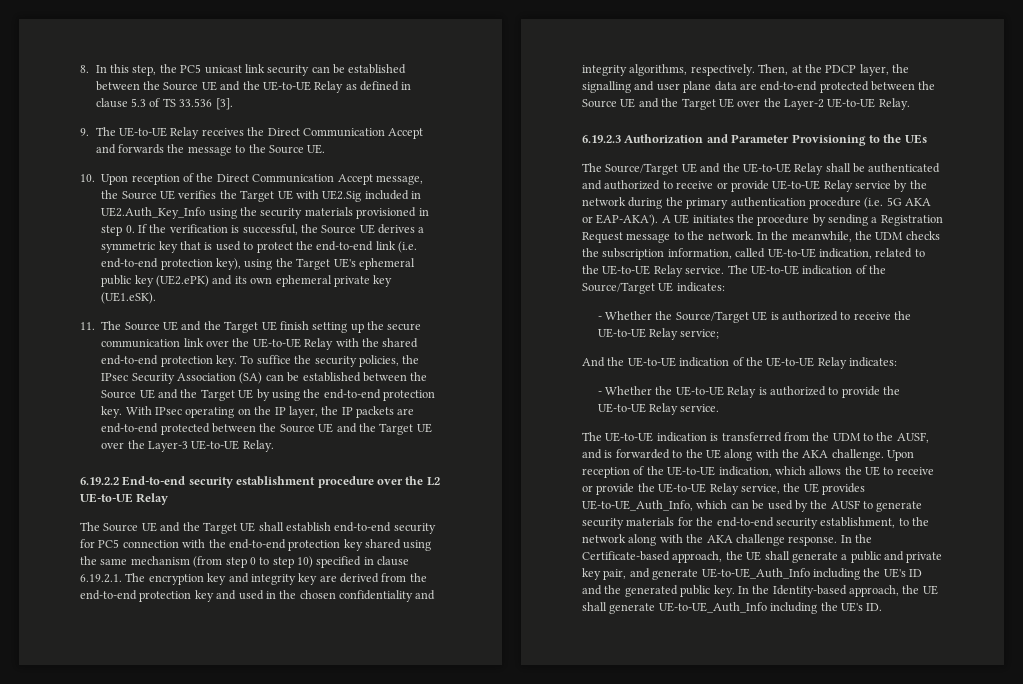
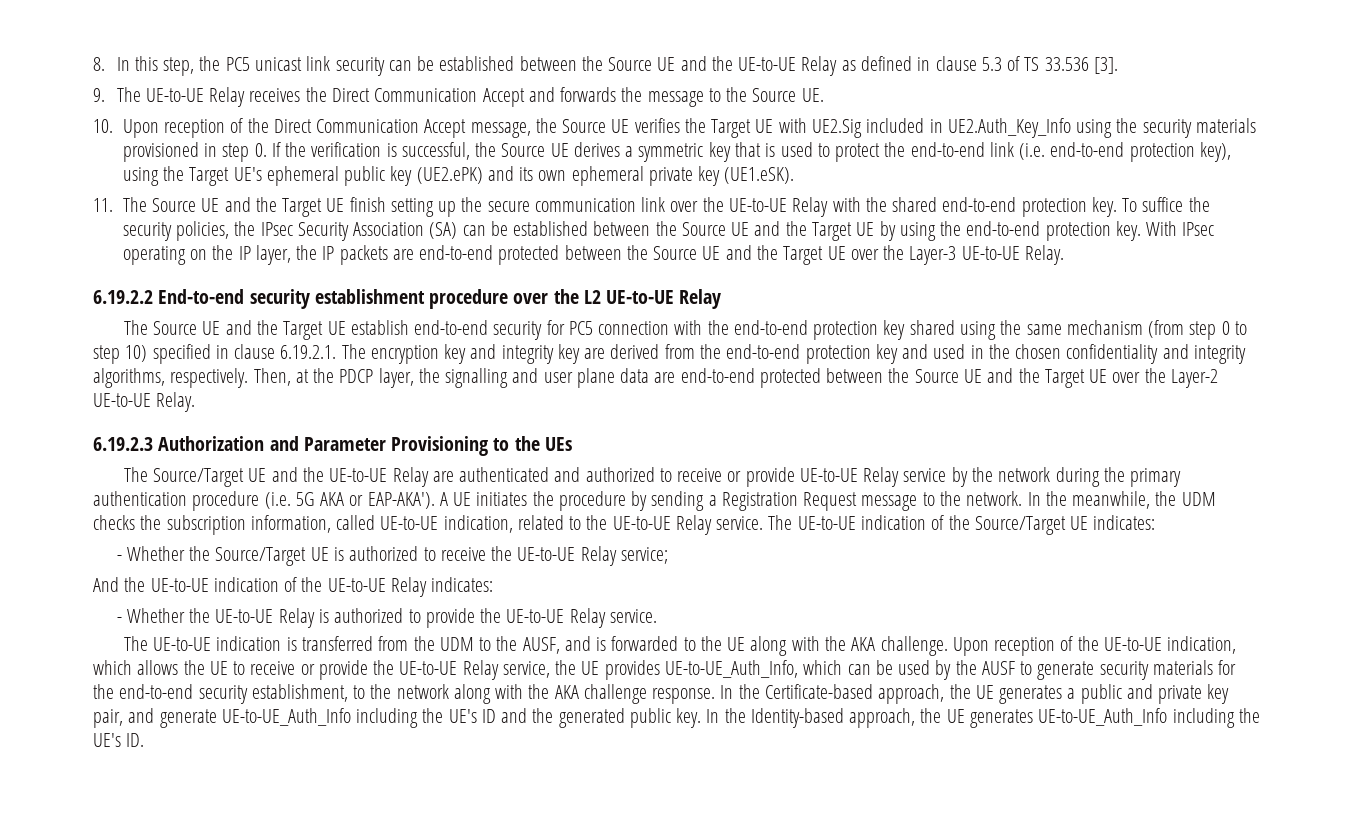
[258,522,284,531] shall -> (346, 328) none
[825,163,865,173] shall be -> [432,471,454,482] are
[764,551,838,563] shall generate -> [999,685,1063,704] generates
[582,602,656,614] shall generate -> [970,709,1034,728] generates

